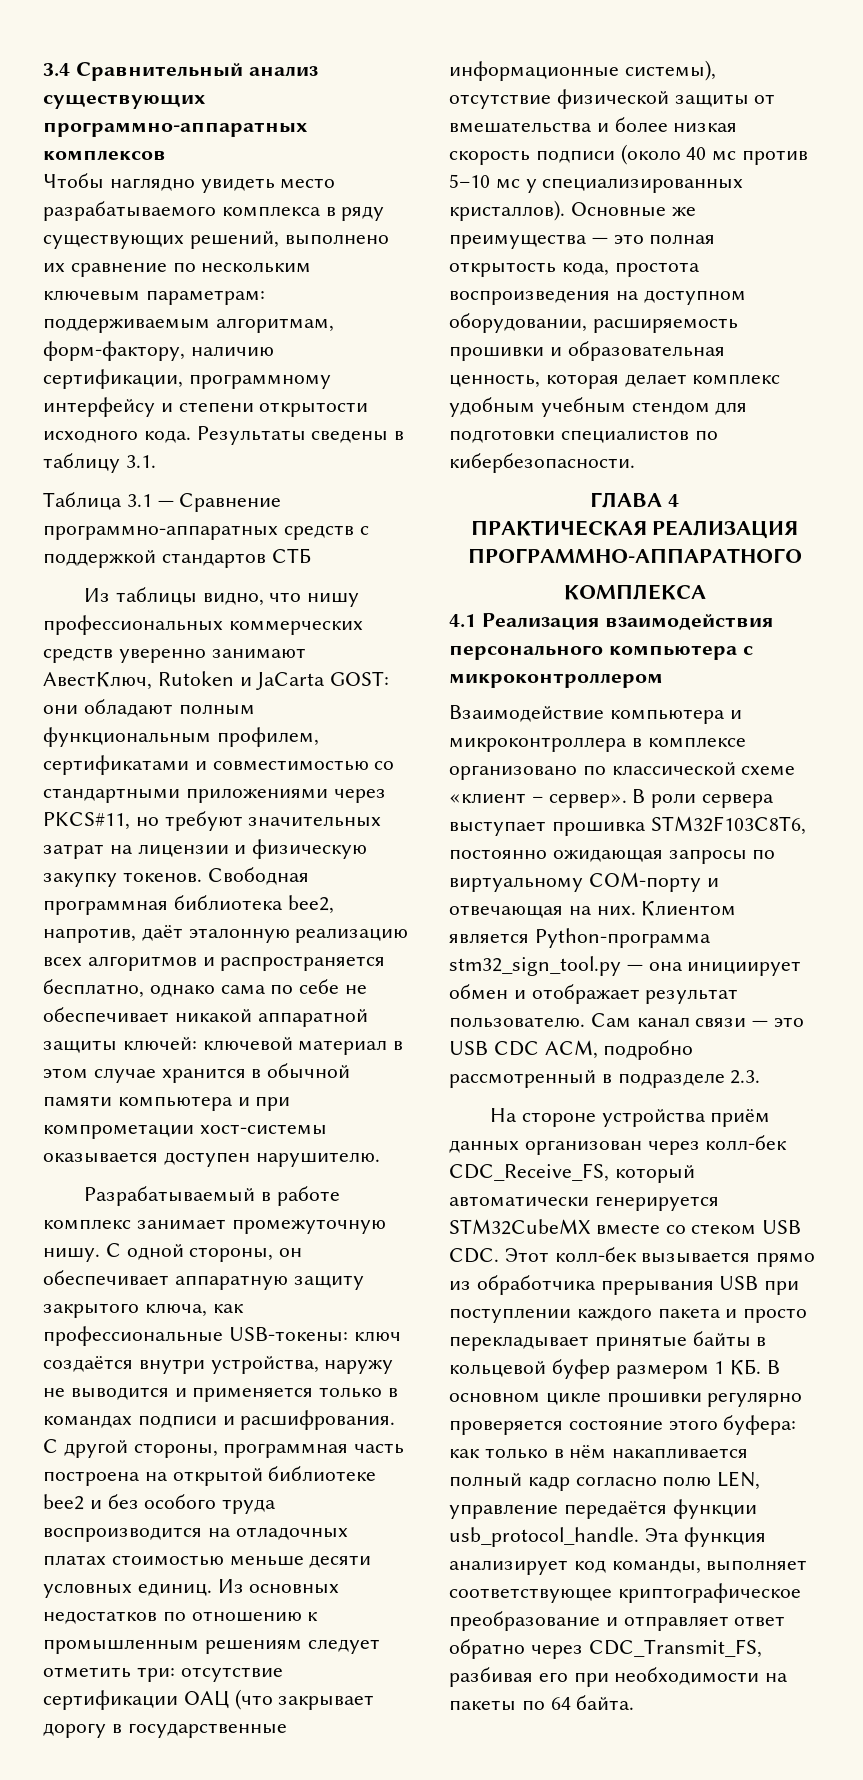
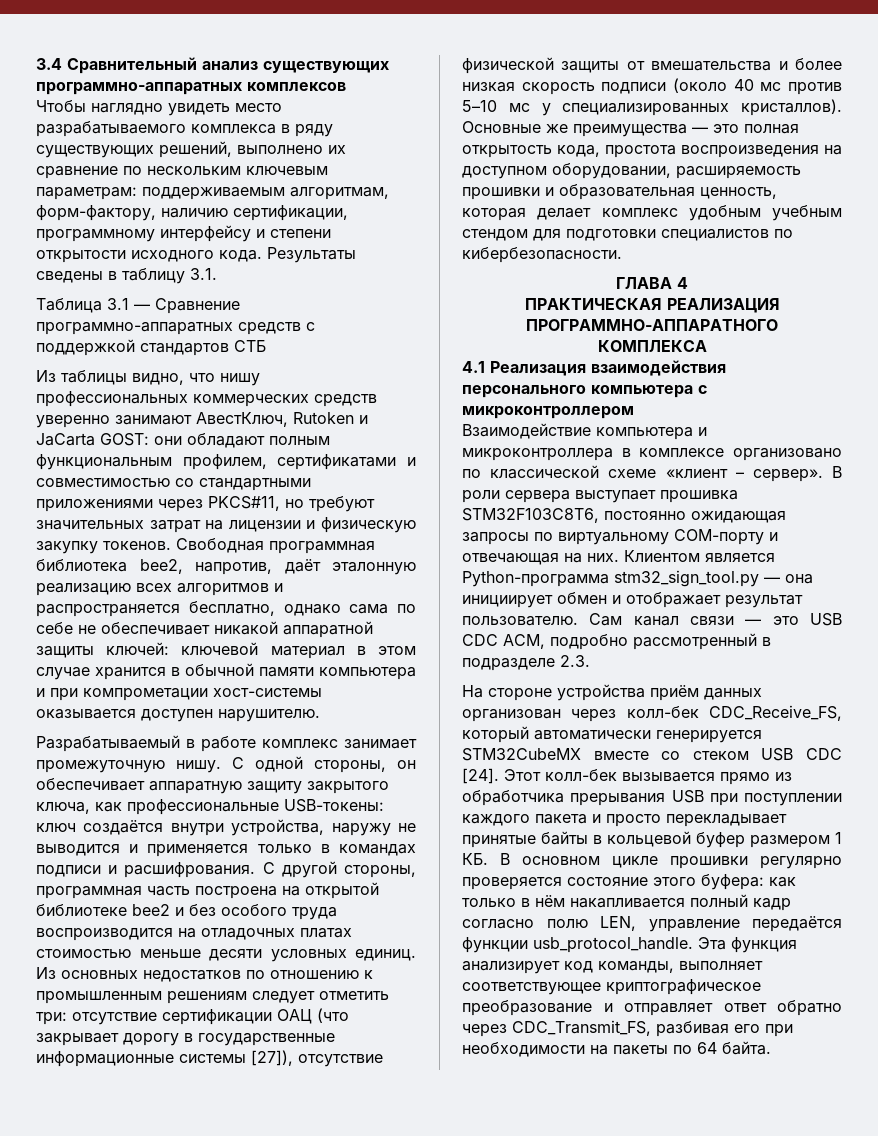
[624,60,716,81] системы), -> [179,1050,293,1066] системы [27]),
[449,1248,499,1263] CDC. -> [806,748,842,760] [462,768,499,784] CDC [24].

